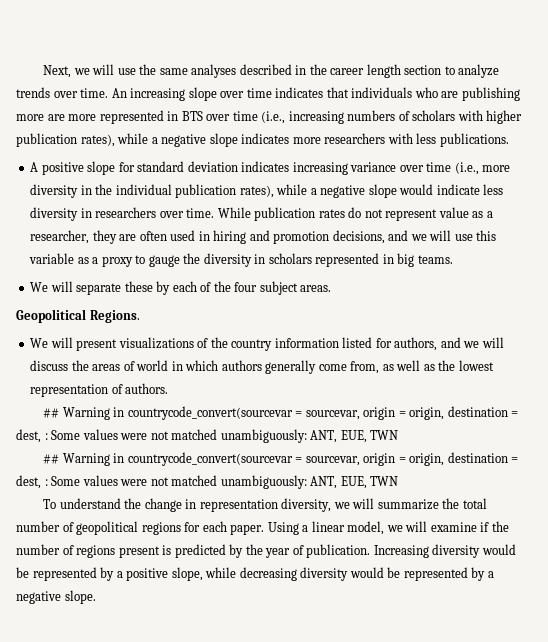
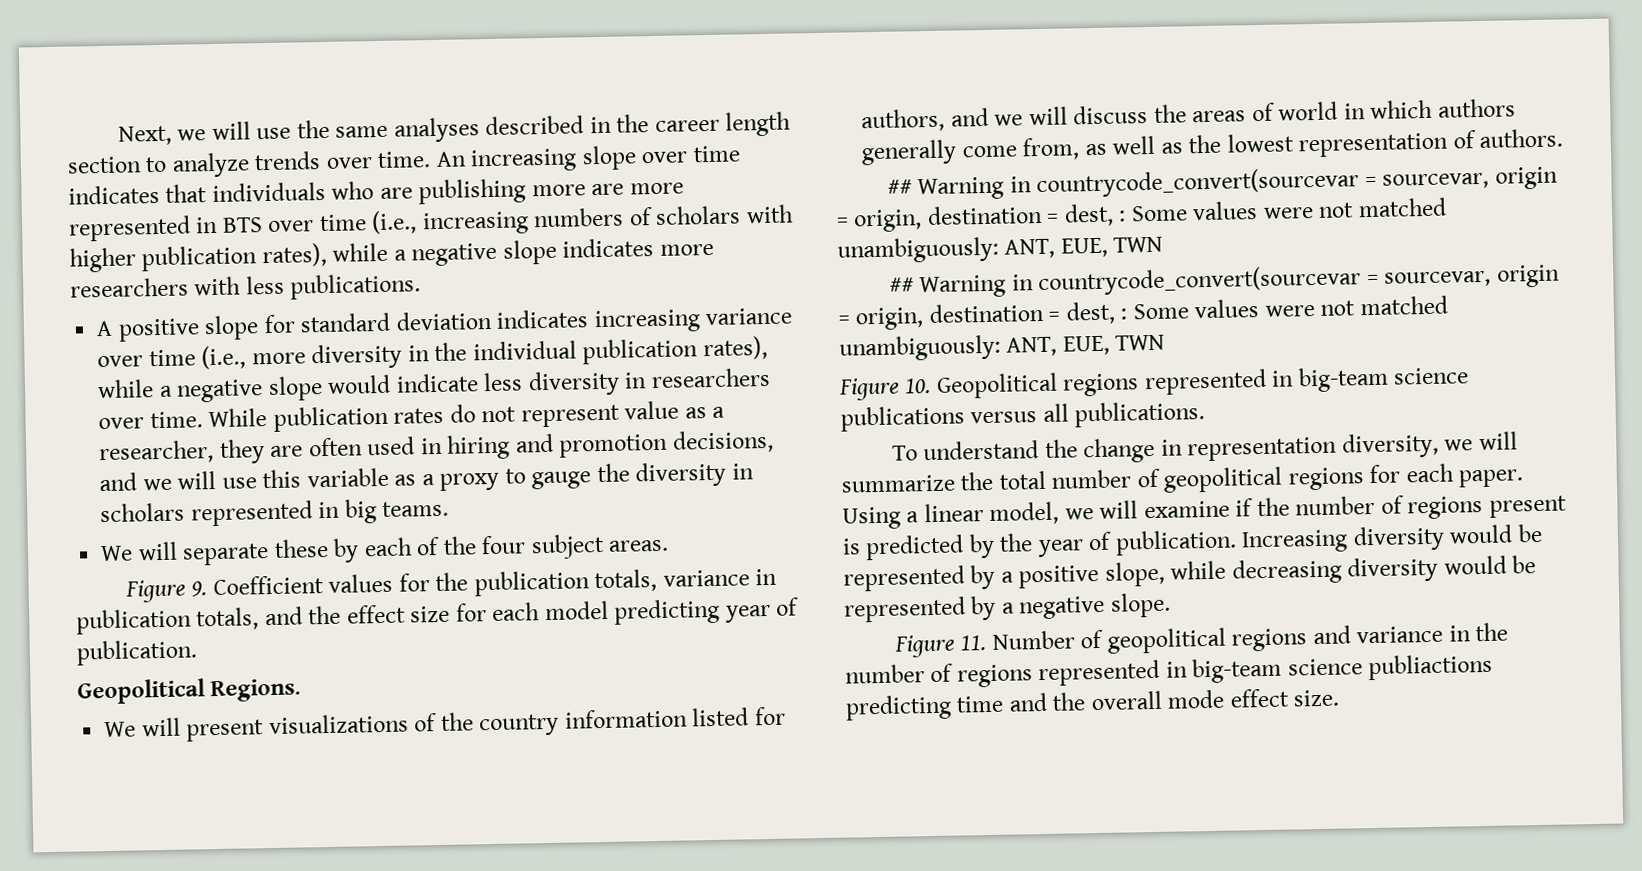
(332, 288) none -> [124,568,778,603] [76,597,800,635] [76,639,198,666] // Figure 9. Coefficient values for the publication totals, variance in publication totals, and the effect size for each model predicting year of publication.
(399, 481) none -> [838,366,1470,401] [840,401,1206,432] // Figure 10. Geopolitical regions represented in big-team science publications versus all publications.
(96, 597) none -> [893,622,1509,658] [845,653,1494,688] [845,688,1340,721] // Figure 11. Number of geopolitical regions and variance in the number of regions represented in big-team science publiactions predicting time and the overall mode effect size.

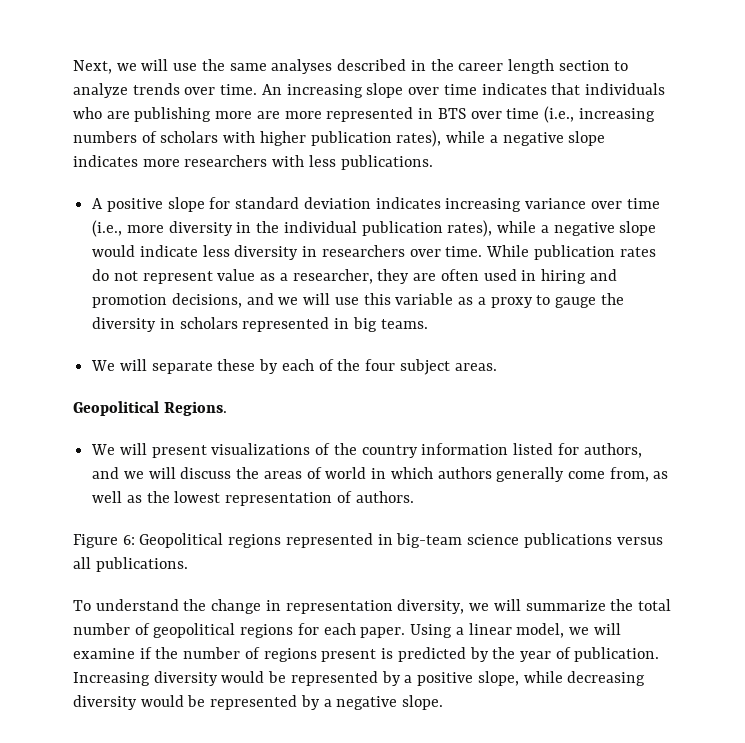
[124,568,778,603] [76,597,800,635] [76,639,198,666] // Figure 9. Coefficient values for the publication totals, variance in publication totals, and the effect size for each model predicting year of publication. -> (497, 367) none
[886,166,1558,201] [837,197,1447,233] [837,236,1164,264] [888,264,1560,299] [838,295,1448,331] [839,334,1166,362] [838,377,932,401] // ## Warning in countrycode_convert(sourcevar = sourcevar, origin = origin, destination = dest, : Some values were not matched unambiguously: ANT, EUE, TWN // ## Warning in countrycode_convert(sourcevar = sourcevar, origin = origin, destination = dest, : Some values were not matched unambiguously: ANT, EUE, TWN // Figure 10. -> [73,534,135,548] // Figure 6:
[893,622,1509,658] [845,653,1494,688] [845,688,1340,721] // Figure 11. Number of geopolitical regions and variance in the number of regions represented in big-team science publiactions predicting time and the overall mode effect size. -> (444, 702) none

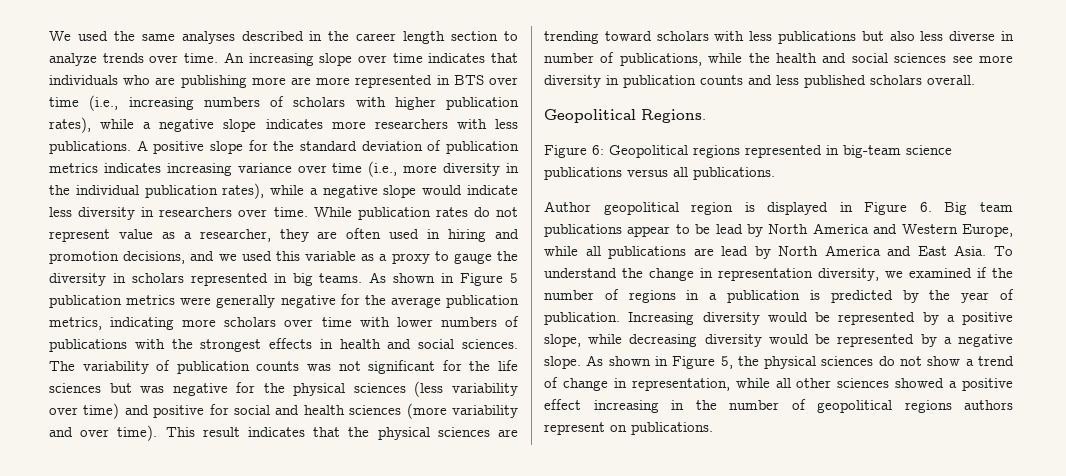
[73,59,198,74] Next, we will use -> [49,31,108,41] We used
(433, 162) // -> (131, 147) none
(231, 203) none -> [273,141,295,151] the
(371, 203) none -> [427,140,519,154] [49,163,98,173] of publication metrics
[303,293,359,305] will use -> [241,251,272,261] used
[91,359,497,375] [73,401,227,416] [91,443,642,458] [92,467,669,482] [92,491,414,506] // We will separate these by each of the four subject areas. // Geopolitical Regions. // We will present visualizations of the country information listed for authors, and we will discuss the areas of world in which authors generally come from, as well as the lowest representation of authors. -> [369,272,519,286] [49,294,519,308] [49,316,519,330] [49,338,518,352] [49,360,519,374] [49,381,518,397] [49,403,518,419] [49,425,518,441] [544,31,1014,44] [544,52,1013,66] [544,75,975,88] [544,109,706,123] As shown in Figure 5 publication metrics were generally negative for the average publication metrics, indicating more scholars over time with lower numbers of publications with the strongest effects in health and social sciences. The variability of publication counts was not significant for the life sciences but was negative for the physical sciences (less variability over time) and positive for social and health sciences (more variability and over time). This result indicates that the physical sciences are trending toward scholars with less publications but also less diverse in number of publications, while the health and social sciences see more diversity in publication counts and less published scholars overall. // Geopolitical Regions.
(188, 564) none -> [544,201,1013,215] [544,223,1013,237] [544,245,987,259] Author geopolitical region is displayed in Figure 6. Big team publications appear to be lead by North America and Western Europe, while all publications are lead by North America and East Asia.
[493,599,671,611] [73,623,621,638] [73,648,135,659] will summarize the total number of geopolitical regions for each paper. Using a linear model, we will examine -> [909,268,972,278] examined
[321,649,377,662] present -> [686,290,801,303] in a publication
(444, 702) none -> [586,355,1015,369] [544,377,1013,391] [544,399,1013,413] [544,422,713,435] As shown in Figure 5, the physical sciences do not show a trend of change in representation, while all other sciences showed a positive effect increasing in the number of geopolitical regions authors represent on publications.

